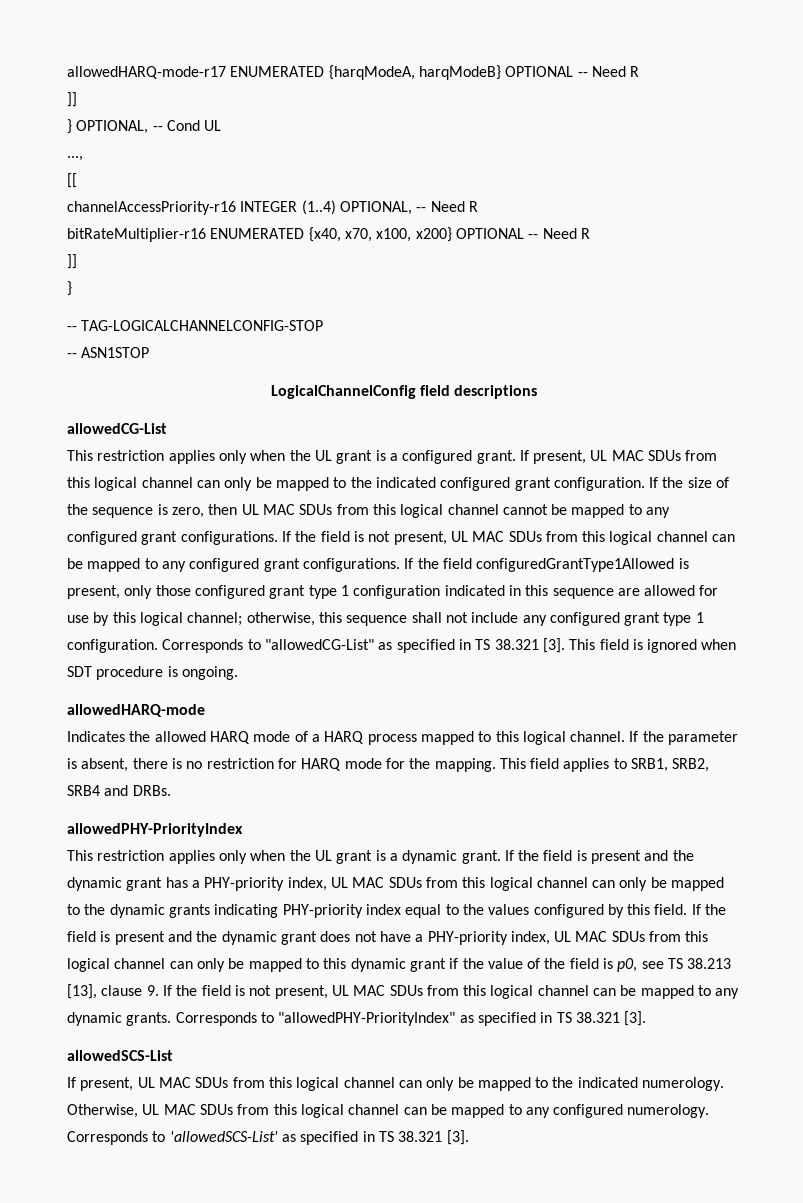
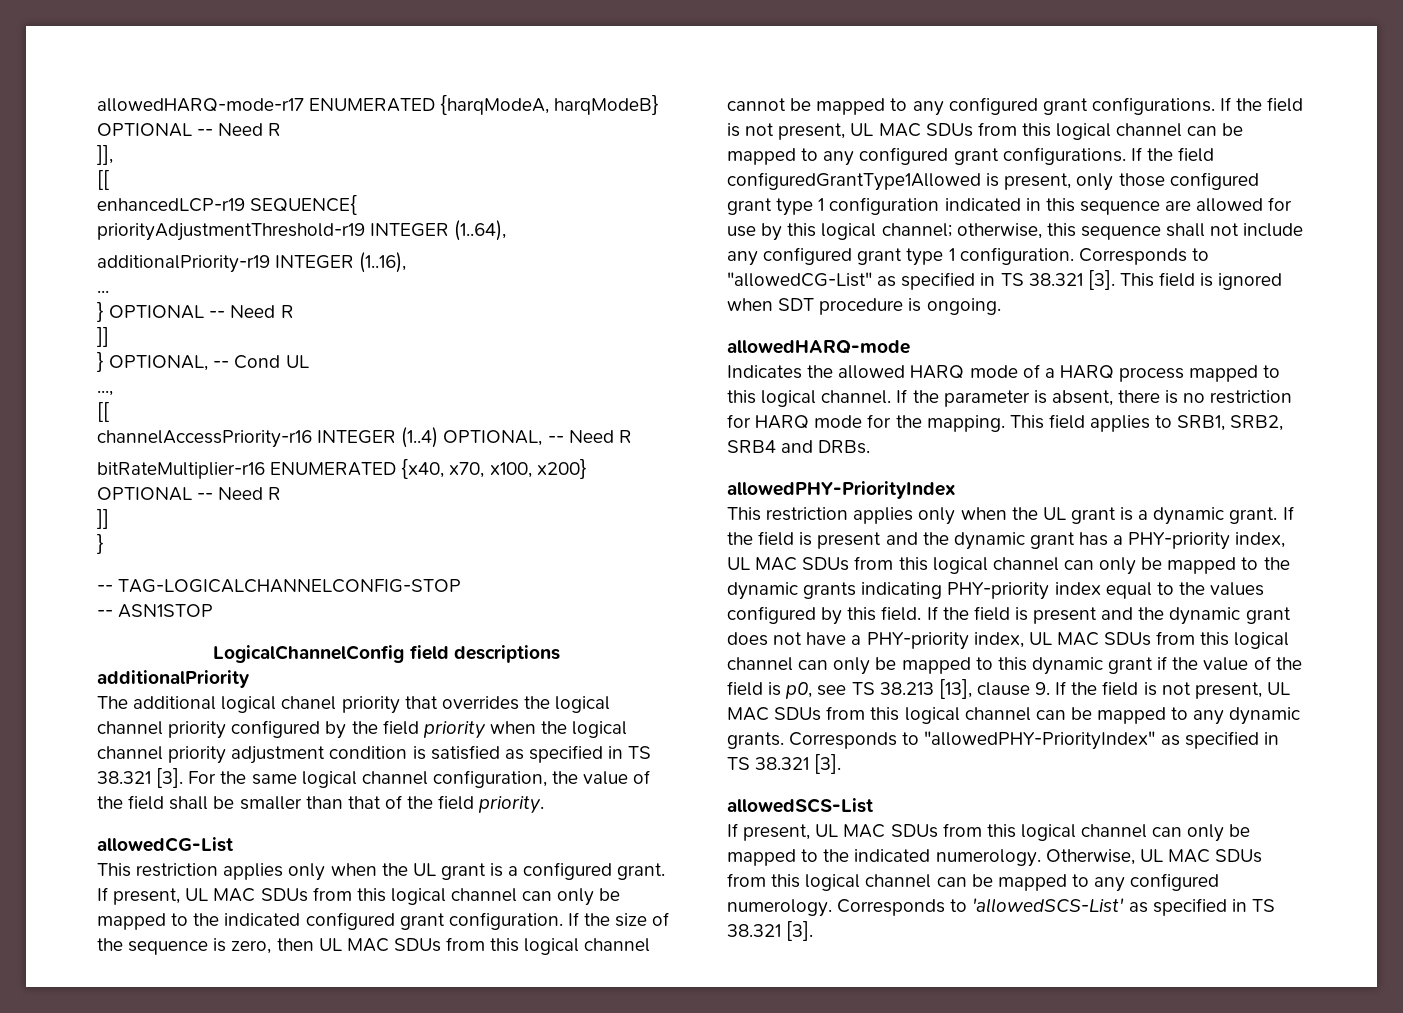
(640, 71) none -> [97,145,113,165] [97,170,109,190] [97,195,358,215] [97,220,507,241] [97,252,407,273] [97,290,109,293] [97,302,294,322] // ]], // [[ // enhancedLCP-r19 SEQUENCE{ // priorityAdjustmentThreshold-r19 INTEGER (1..64), // additionalPriority-r19 INTEGER (1..16), // ... // } OPTIONAL -- Need R
(538, 392) none -> [97,670,249,688] [97,696,611,714] [97,720,628,739] [97,745,652,764] [97,768,651,788] [97,795,545,814] // additionalPriority // The additional logical chanel priority that overrides the logical channel priority configured by the field priority when the logical channel priority adjustment condition is satisfied as specified in TS 38.321 [3]. For the same logical channel configuration, the value of the field shall be smaller than that of the field priority.

